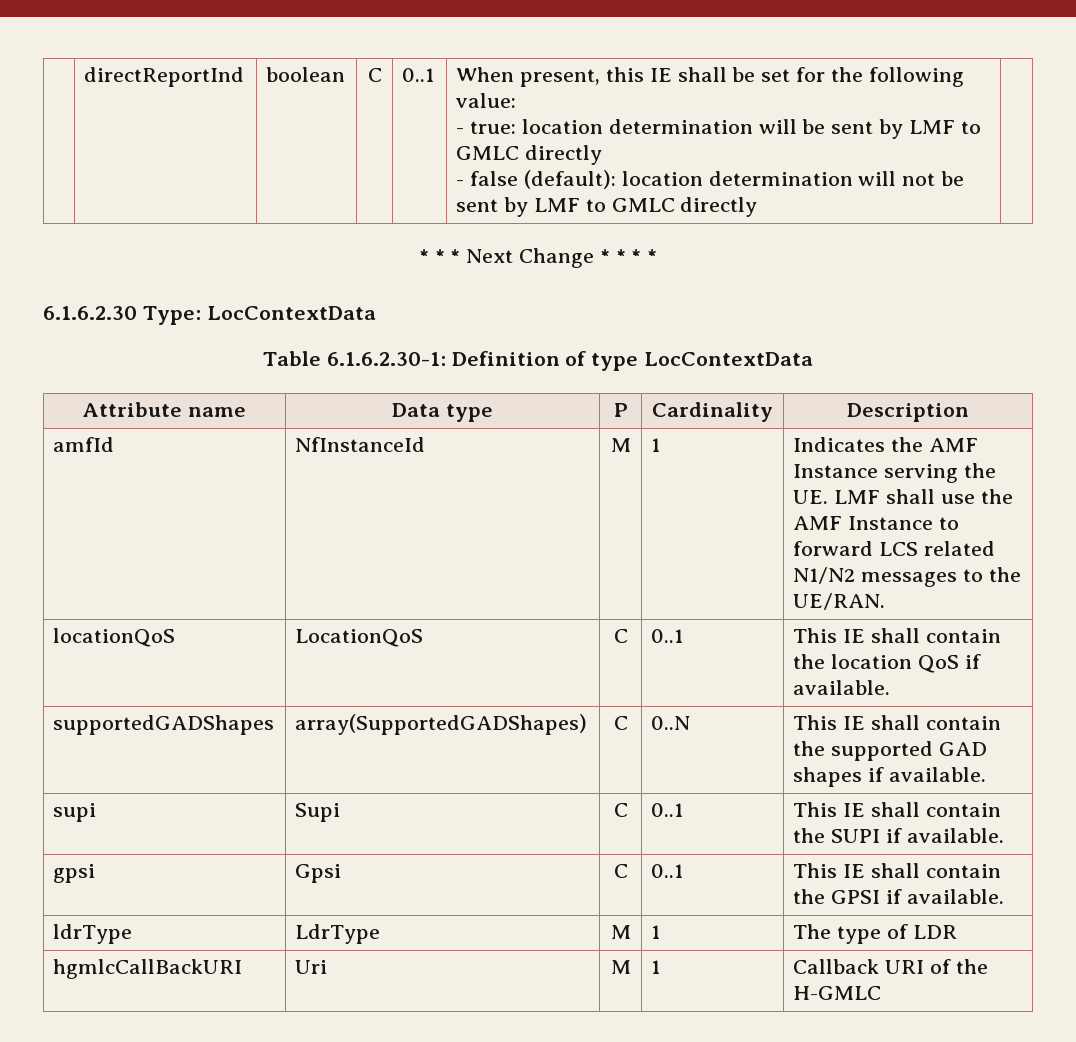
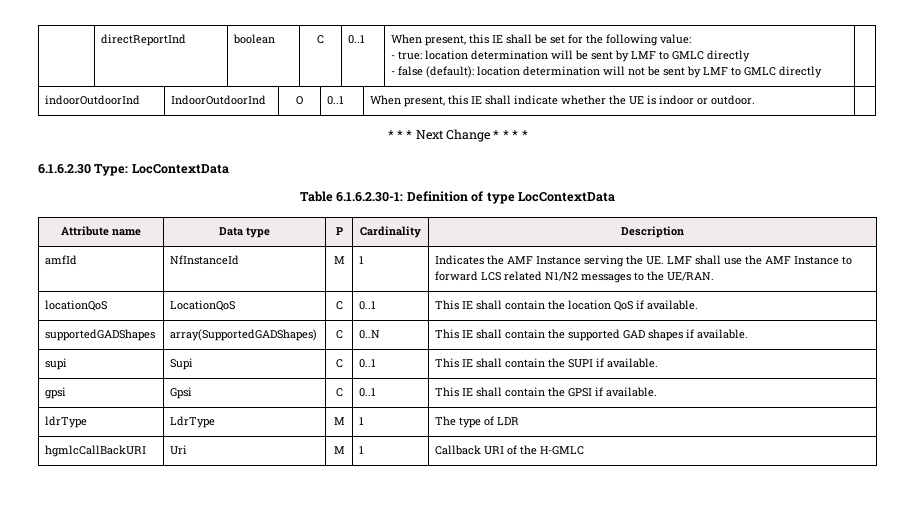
(758, 207) none -> [45,95,141,105] [171,95,267,105] [296,96,303,105] [327,96,345,105] [370,95,756,107] // indoorOutdoorInd | IndoorOutdoorInd | O | 0..1 | When present, this IE shall indicate whether the UE is indoor or outdoor. |

